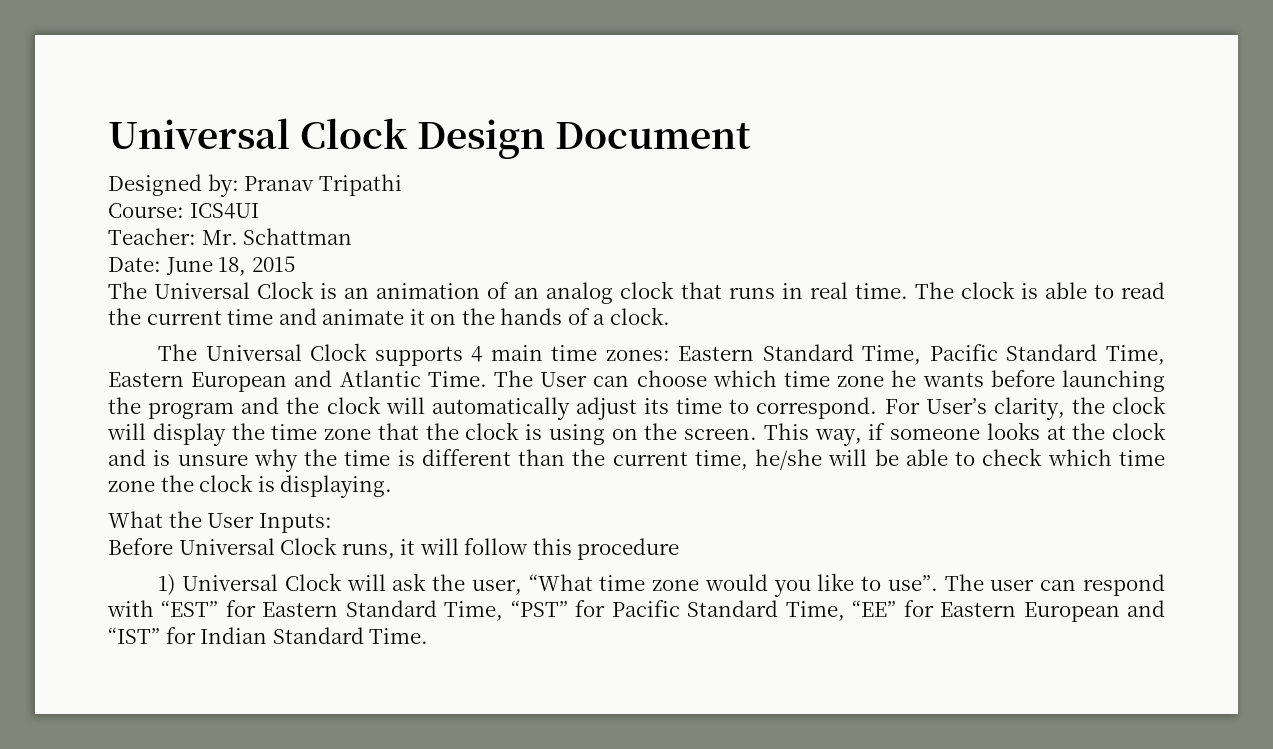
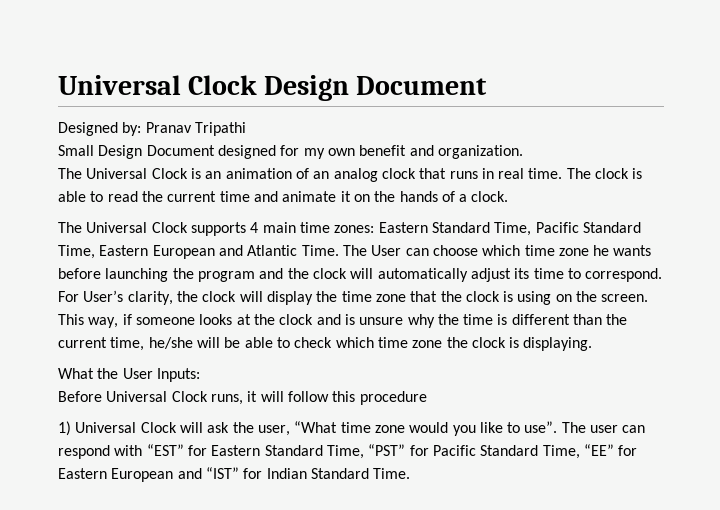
[108,203,259,219] [108,228,353,245] [108,256,295,276] Course: ICS4UI // Teacher: Mr. Schattman // Date: June 18, 2015 -> [58,145,523,159] Small Design Document designed for my own benefit and organization.

